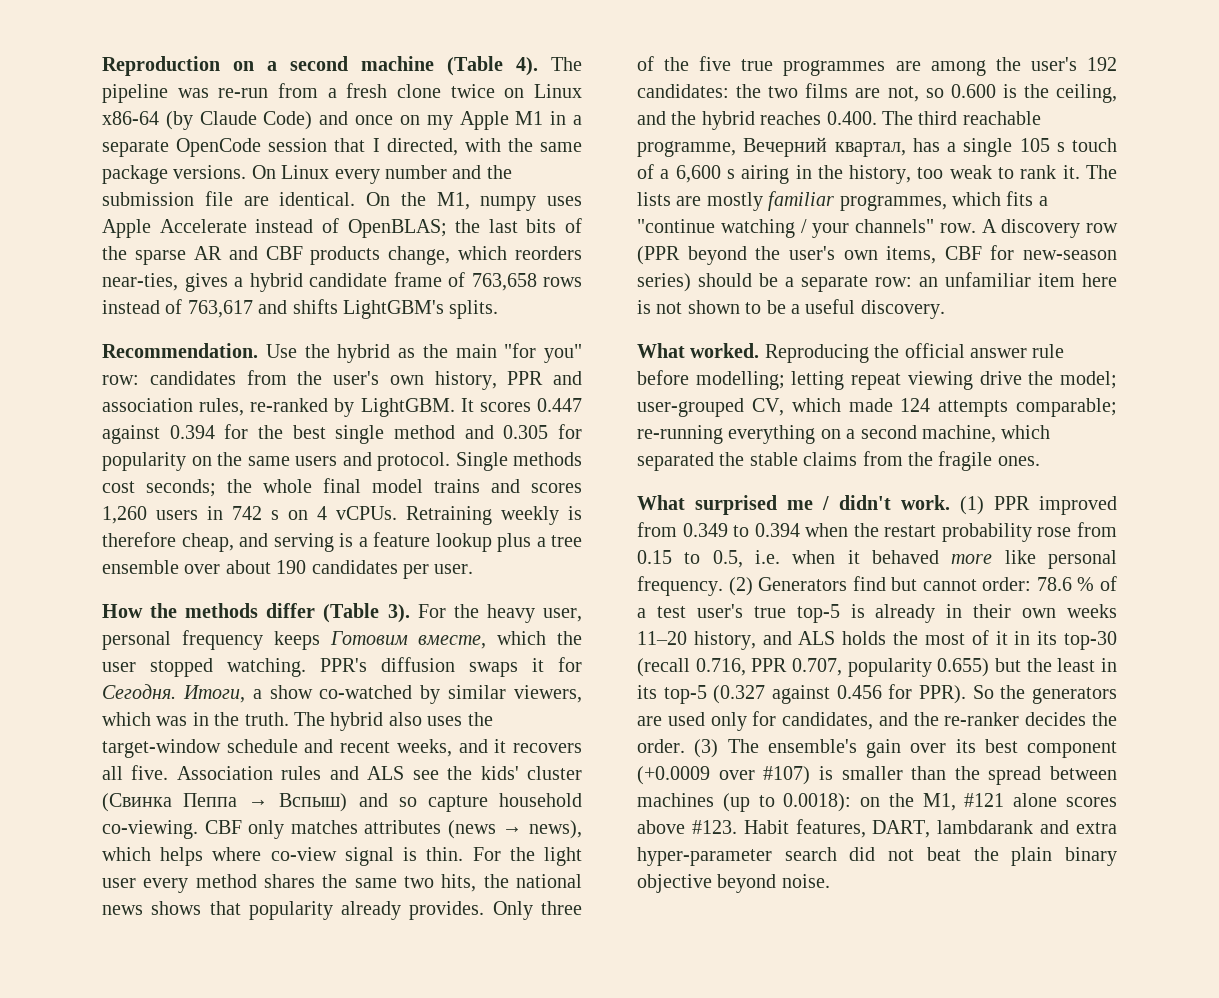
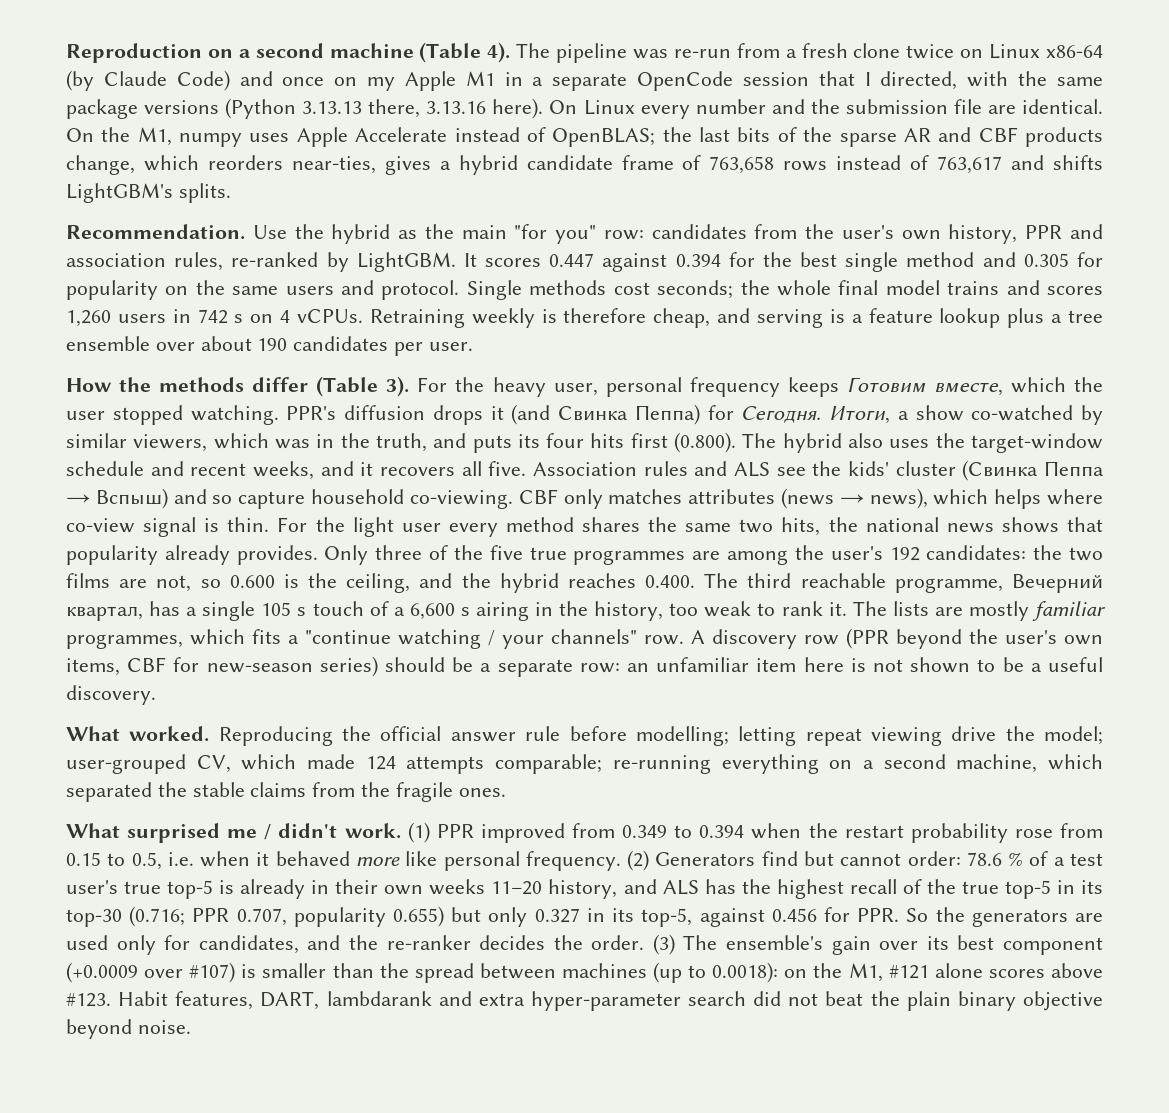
[173,165,247,179] versions. -> [144,98,544,119] versions (Python 3.13.13 there, 3.13.16 here).
[469,658,544,677] swaps it -> [432,404,700,425] drops it (and Свинка Пеппа)
[244,712,289,726] truth. -> [375,432,737,453] truth, and puts its four hits first (0.800).
[842,630,1008,645] holds the most of it -> [704,879,1051,899] has the highest recall of the true top-5
[637,658,746,677] (recall 0.716, -> [129,906,186,927] (0.716;
[1026,658,1117,672] [637,685,766,704] the least in its top-5 (0.327 -> [488,907,693,927] only 0.327 in its top-5,
[919,685,966,704] PPR). -> [857,908,900,922] PPR.

